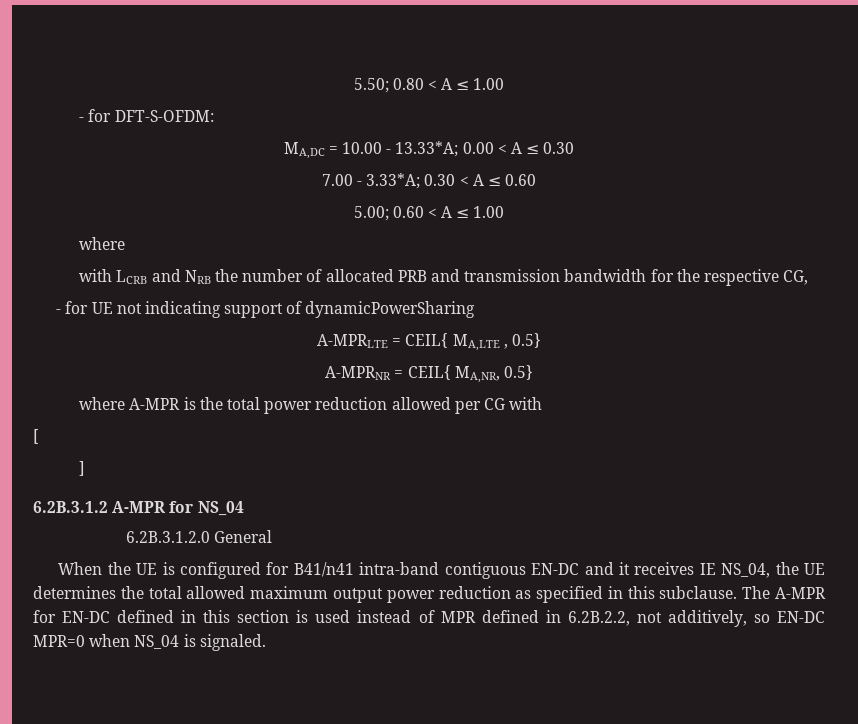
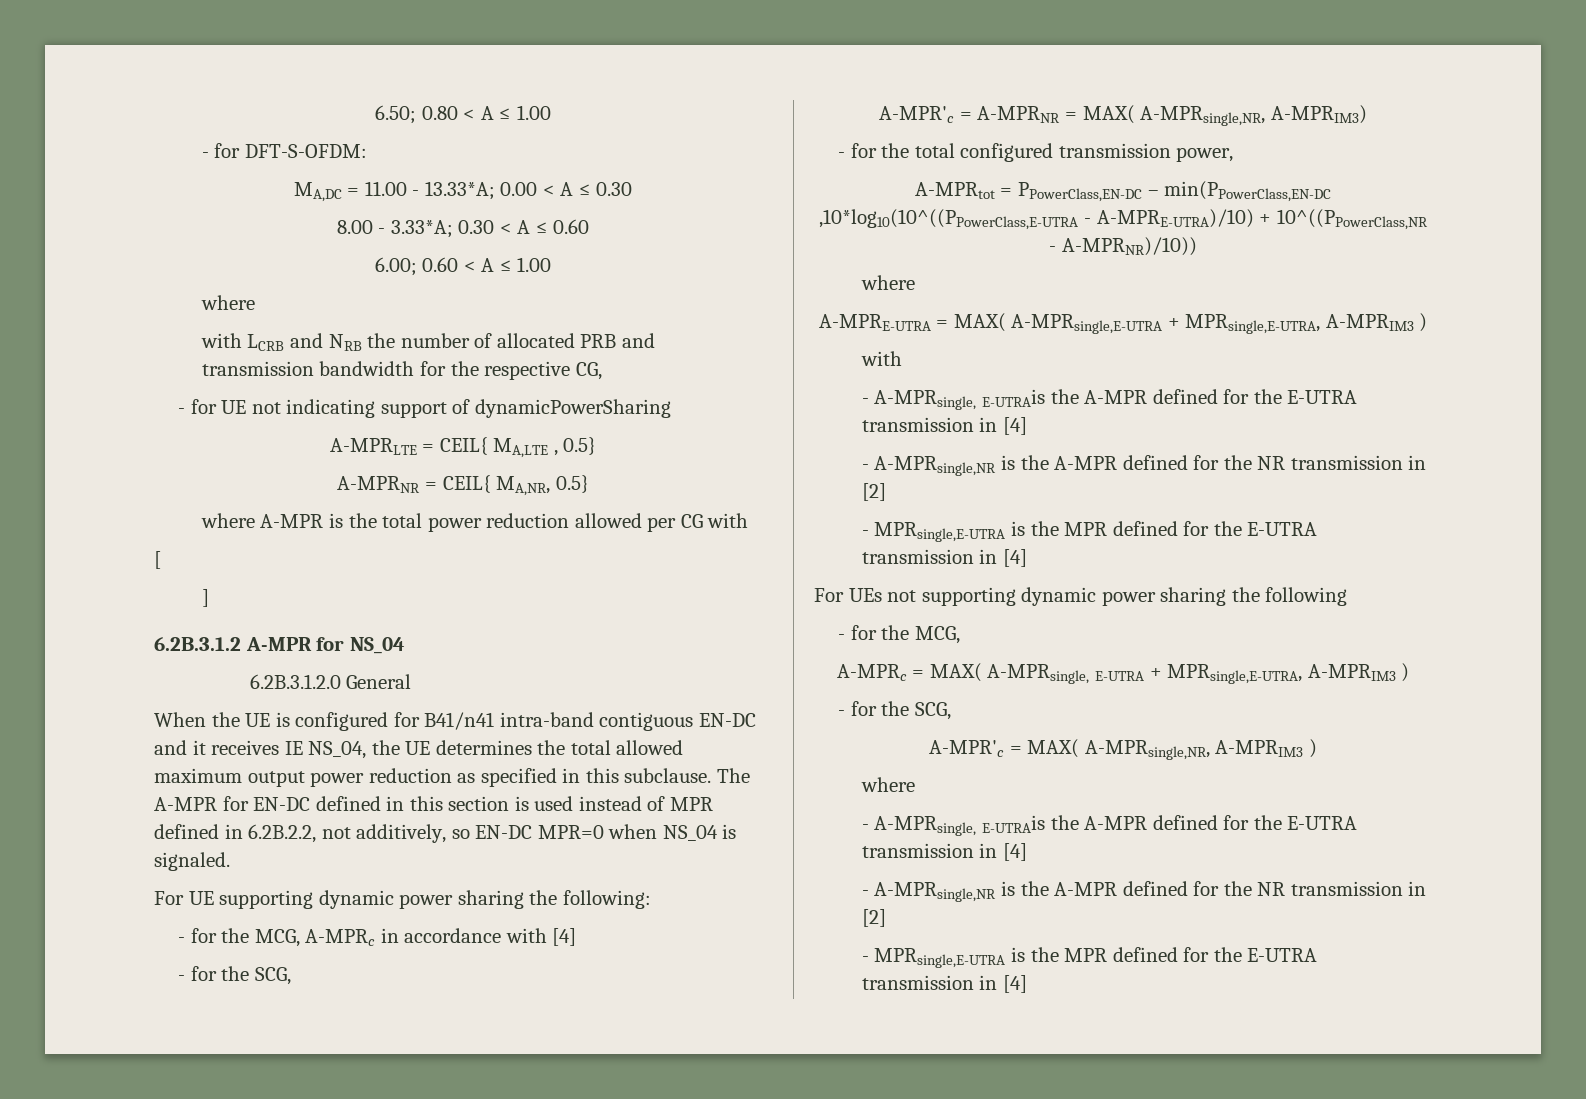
[353,78,389,93] 5.50; -> [375,105,417,124] 6.50;
[342,142,383,154] 10.00 -> [364,181,407,196] 11.00
[321,174,353,186] 7.00 -> [336,220,373,234] 8.00
[353,206,389,221] 5.00; -> [374,257,417,276] 6.00;
(266, 642) none -> [154,890,651,909] [177,928,577,947] [177,966,291,985] [879,105,1367,126] [837,143,1234,162] [914,181,1332,202] [819,209,1428,230] [1049,237,1197,256] [860,275,915,290] [818,313,1428,334] [860,351,902,366] [861,389,1358,410] [861,417,1027,435] [861,455,1427,476] [861,483,886,501] [861,521,1318,542] [861,549,1027,567] [814,587,1348,606] [837,625,960,644] [836,663,1410,684] [837,701,951,720] [929,739,1317,760] [860,777,915,792] [861,815,1358,836] [861,843,1027,861] [861,881,1427,902] [861,909,886,927] [861,947,1318,968] [861,975,1027,993] // For UE supporting dynamic power sharing the following: // - for the MCG, A-MPRc in accordance with [4] // - for the SCG, // A-MPR'c = A-MPRNR = MAX( A-MPRsingle,NR, A-MPRIM3) // - for the total configured transmission power, // A-MPRtot = PPowerClass,EN-DC – min(PPowerClass,EN-DC ,10*log10(10^((PPowerClass,E-UTRA - A-MPRE-UTRA)/10) + 10^((PPowerClass,NR - A-MPRNR)/10)) // where // A-MPRE-UTRA = MAX( A-MPRsingle,E-UTRA + MPRsingle,E-UTRA, A-MPRIM3 ) // with // - A-MPRsingle, E-UTRAis the A-MPR defined for the E-UTRA transmission in [4] // - A-MPRsingle,NR is the A-MPR defined for the NR transmission in [2] // - MPRsingle,E-UTRA is the MPR defined for the E-UTRA transmission in [4] // For UEs not supporting dynamic power sharing the following // - for the MCG, // A-MPRc = MAX( A-MPRsingle, E-UTRA + MPRsingle,E-UTRA, A-MPRIM3 ) // - for the SCG, // A-MPR'c = MAX( A-MPRsingle,NR, A-MPRIM3 ) // where // - A-MPRsingle, E-UTRAis the A-MPR defined for the E-UTRA transmission in [4] // - A-MPRsingle,NR is the A-MPR defined for the NR transmission in [2] // - MPRsingle,E-UTRA is the MPR defined for the E-UTRA transmission in [4]

